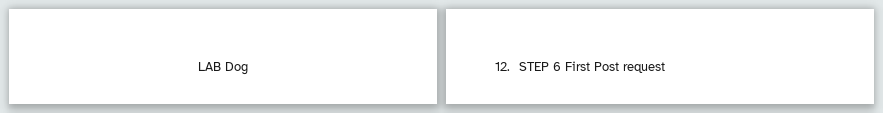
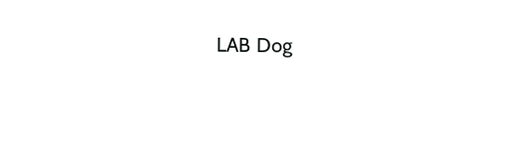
[494,61,665,73] // 12. STEP 6 First Post request -> (294, 48) none

